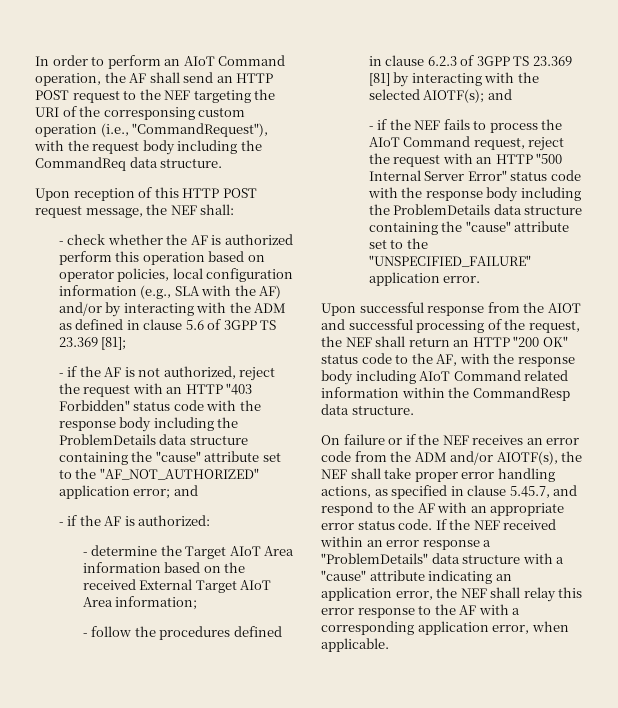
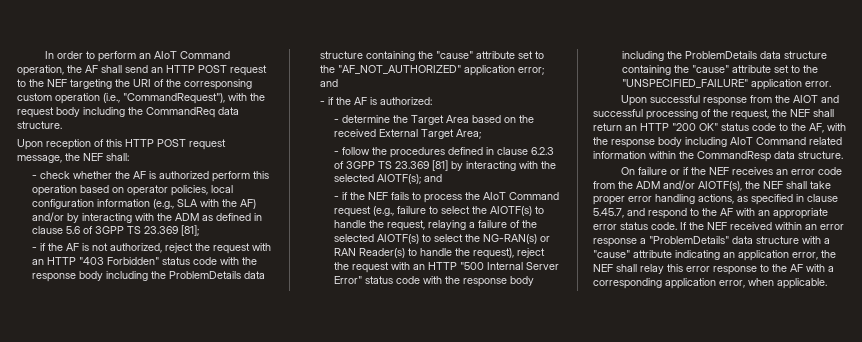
[229,546,295,556] [82,562,161,573] AIoT Area information -> [446,115,470,123] Area
[240,580,272,590] [82,596,198,610] AIoT Area information; -> [456,129,482,139] Area;
[473,137,525,150] request, -> [334,206,545,217] [334,220,538,231] [334,234,551,244] [334,248,515,259] request (e.g., failure to select the AIOTF(s) to handle the request, relaying a failure of the selected AIOTF(s) to select the NG-RAN(s) or RAN Reader(s) to handle the request),

